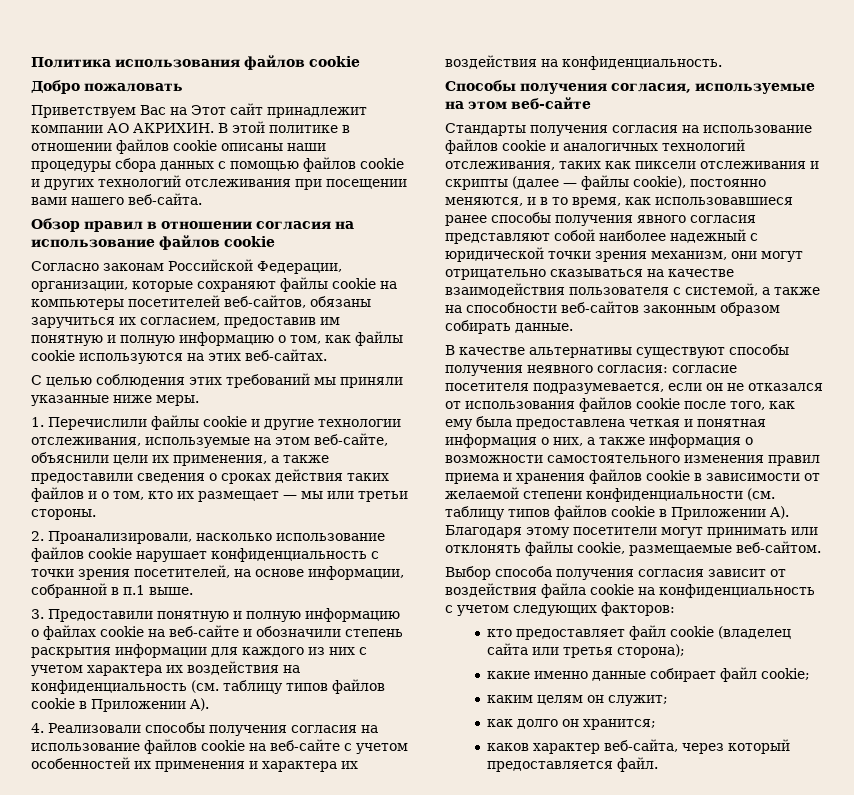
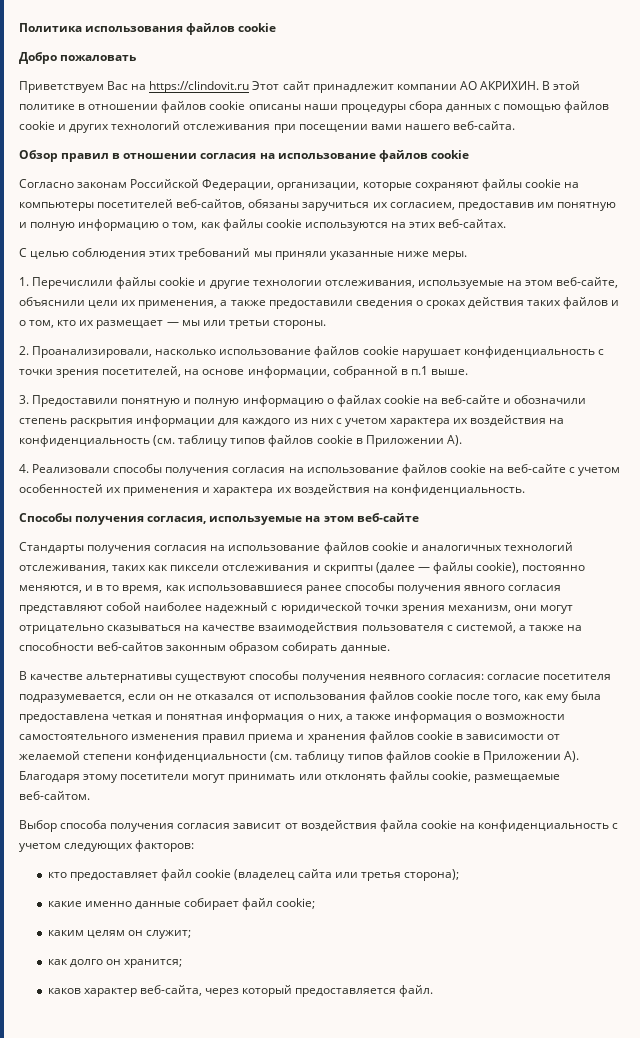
(187, 111) none -> [149,81,250,93] https://clindovit.ru

